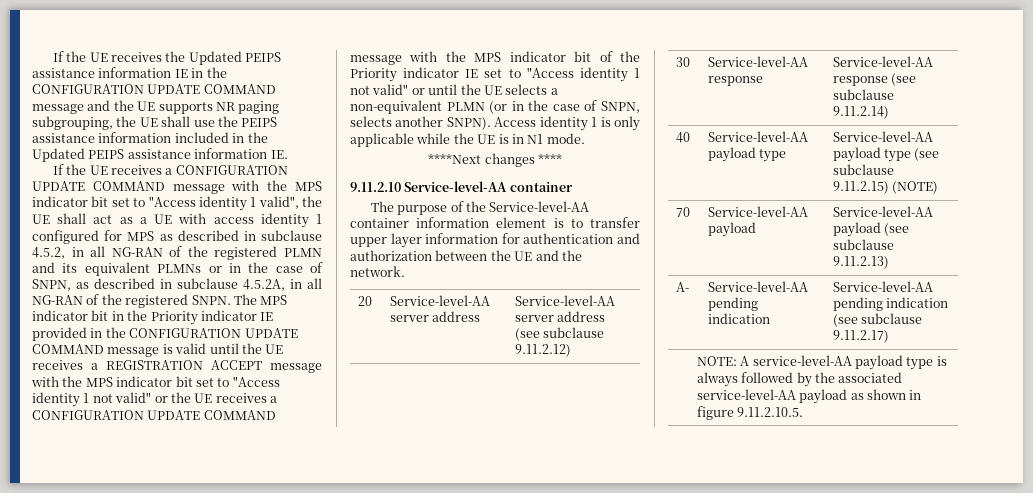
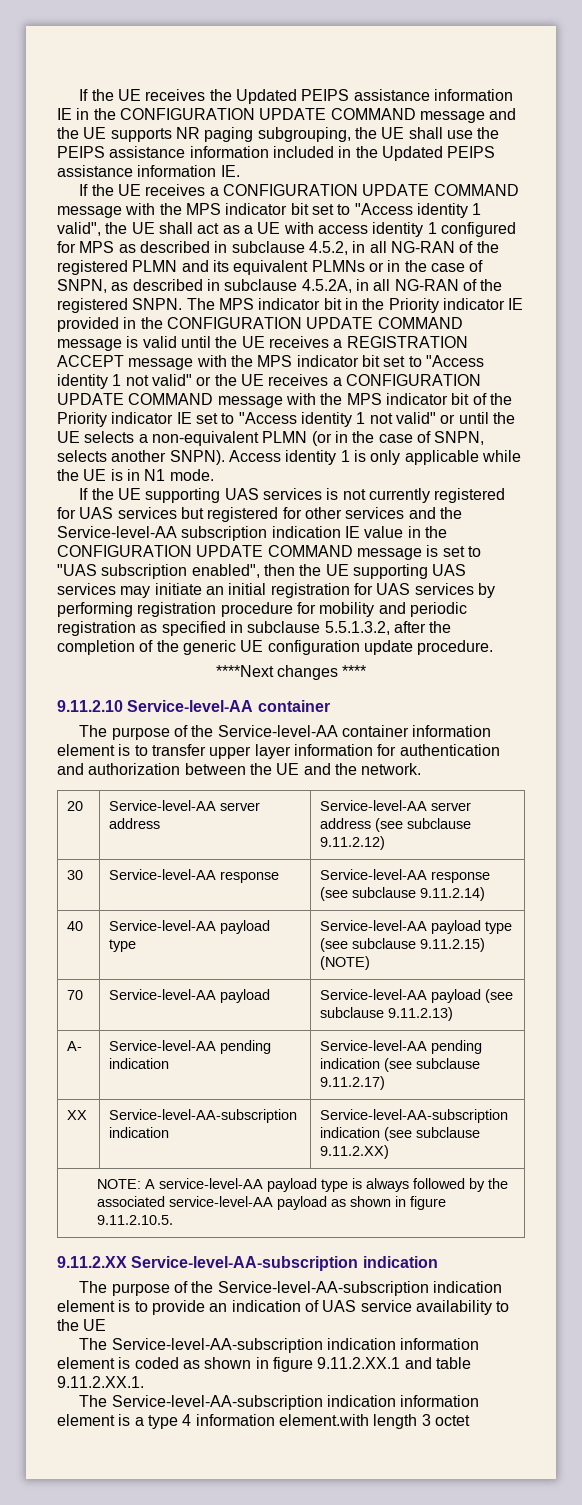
(585, 138) none -> [79,488,506,503] [57,507,462,522] [57,526,447,541] [57,545,481,560] [57,564,467,579] [57,583,495,598] [57,602,467,617] [57,621,452,636] [57,640,494,655] // If the UE supporting UAS services is not currently registered for UAS services but registered for other services and the Service-level-AA subscription indication IE value in the CONFIGURATION UPDATE COMMAND message is set to "UAS subscription enabled", then the UE supporting UAS services may initiate an initial registration for UAS services by performing registration procedure for mobility and periodic registration as specified in subclause 5.5.1.3.2, after the completion of the generic UE configuration update procedure.
(889, 336) none -> [67,1110,88,1120] [109,1109,298,1123] [109,1127,170,1138] [320,1109,509,1123] [320,1127,481,1141] [320,1145,390,1159] // XX | Service-level-AA-subscription indication | Service-level-AA-subscription indication (see subclause 9.11.2.XX)
(804, 412) none -> [57,1256,438,1271] [79,1281,503,1296] [57,1300,510,1315] [57,1319,107,1331] [79,1338,480,1353] [57,1357,471,1372] [57,1376,144,1388] [79,1395,480,1410] [57,1414,470,1429] // 9.11.2.XX Service-level-AA-subscription indication // The purpose of the Service-level-AA-subscription indication element is to provide an indication of UAS service availability to the UE // The Service-level-AA-subscription indication information element is coded as shown in figure 9.11.2.XX.1 and table 9.11.2.XX.1. // The Service-level-AA-subscription indication information element is a type 4 information element.with length 3 octet

